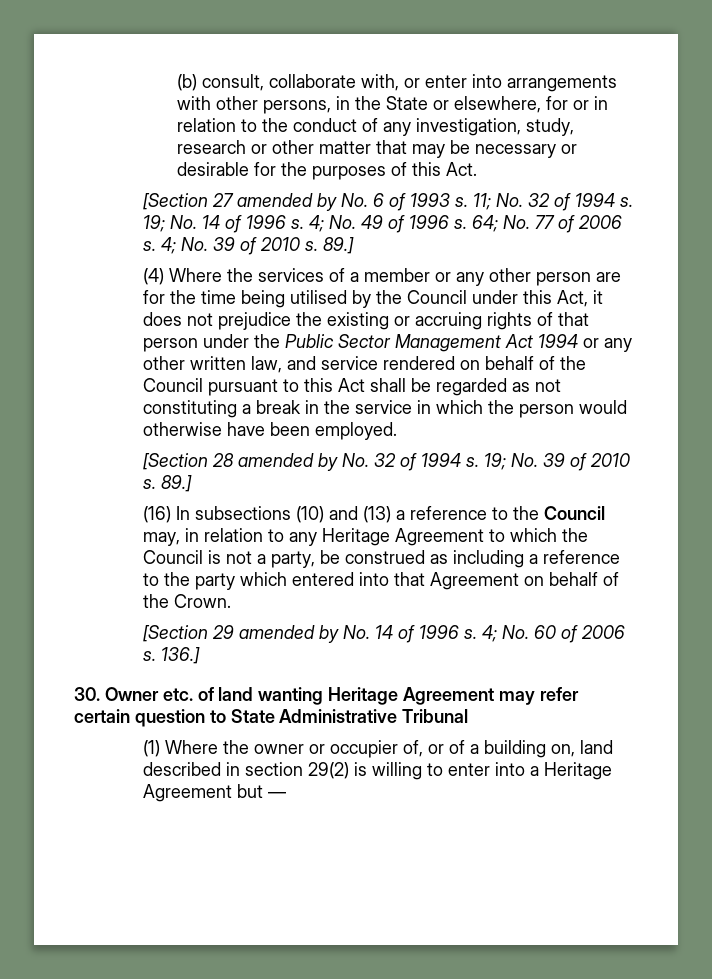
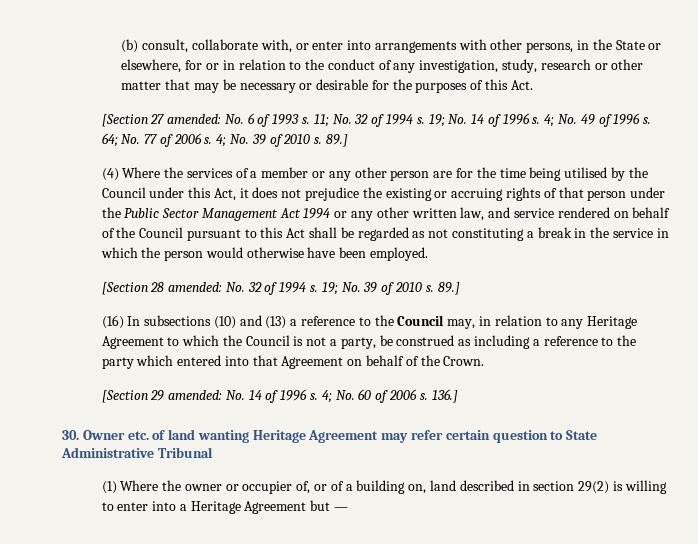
[236,193,337,211] amended by -> [167,114,222,124] amended:
[237,453,338,471] amended by -> [168,282,223,292] amended:
[238,625,339,643] amended by -> [168,390,223,400] amended:

